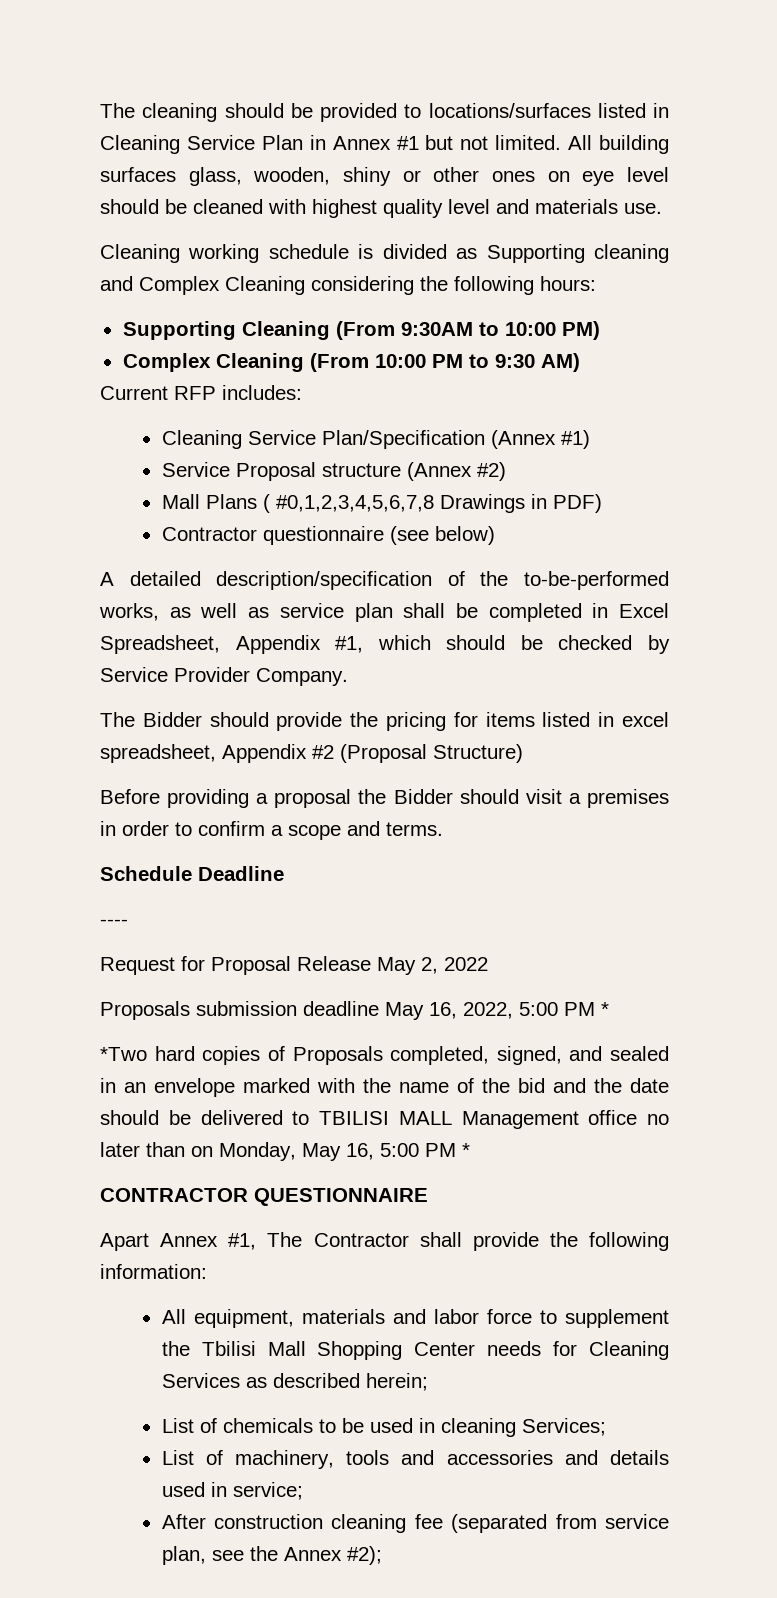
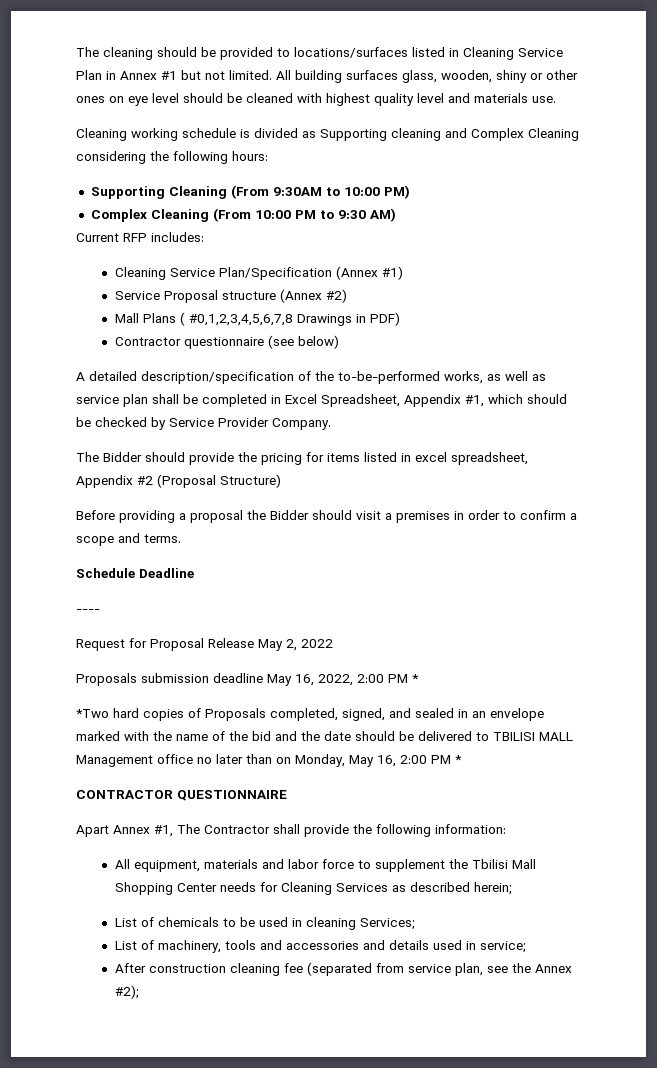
[519,1002,558,1016] 5:00 -> [357,674,384,683] 2:00
[380,1143,419,1157] 5:00 -> [400,755,427,764] 2:00

